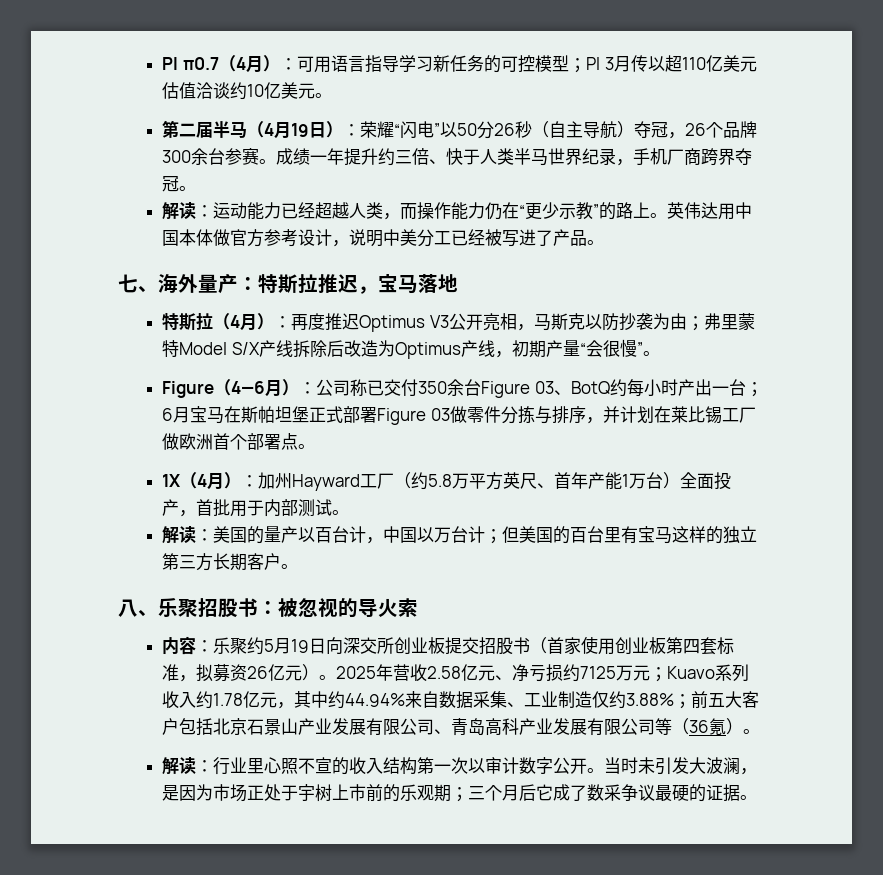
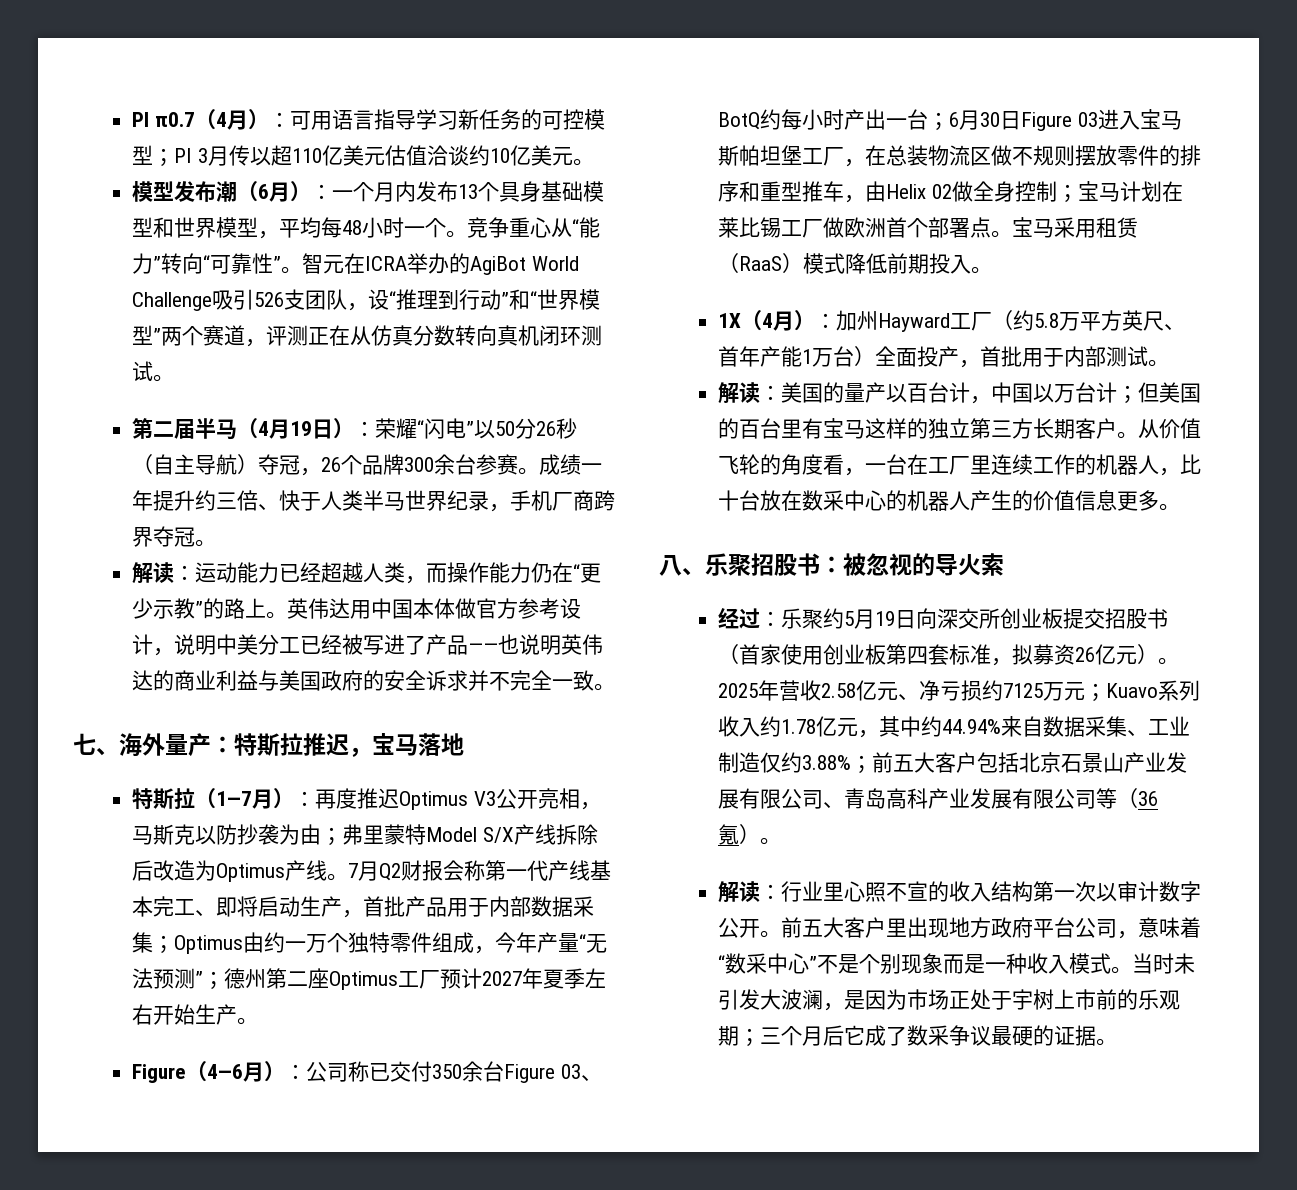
(333, 95) none -> [132,181,605,202] [132,217,601,239] [132,253,579,275] [132,289,601,311] [132,325,603,347] [132,361,175,382] // 模型发布潮（6月）：一个月内发布13个具身基础模型和世界模型，平均每48小时一个。竞争重心从“能力”转向“可靠性”。智元在ICRA举办的AgiBot World Challenge吸引526支团队，设“推理到行动”和“世界模型”两个赛道，评测正在从仿真分数转向真机闭环测试。
(588, 238) none -> [468,634,604,655] [132,670,595,691] ——也说明英伟达的商业利益与美国政府的安全诉求并不完全一致
[230,315,241,328] 4 -> [216,791,253,806] 1—7
[494,339,643,358] ，初期产量“会很慢” -> [327,860,612,881] [132,896,595,918] [132,932,608,954] [132,968,607,990] [132,1004,238,1025] 。7月Q2财报会称第一代产线基本完工、即将启动生产，首批产品用于内部数据采集；Optimus由约一万个独特零件组成，今年产量“无法预测”；德州第二座Optimus工厂预计2027年夏季左右开始生产
[190,406,620,425] 宝马在斯帕坦堡正式部署Figure 03做零件分拣与排序，并 -> [980,109,1182,131] [718,145,1202,167] [718,181,1120,203] 30日Figure 03进入宝马斯帕坦堡工厂，在总装物流区做不规则摆放零件的排序和重型推车，由Helix 02做全身控制；宝马
(316, 446) none -> [1012,217,1139,238] [718,253,993,274] 宝马采用租赁（RaaS）模式降低前期投入。
(299, 566) none -> [1138,418,1202,439] [718,454,1202,476] [718,490,1181,511] 从价值飞轮的角度看，一台在工厂里连续工作的机器人，比十台放在数采中心的机器人产生的价值信息更多。
[162,636,197,655] 内容 -> [718,608,761,629] 经过
(605, 770) none -> [781,917,1202,939] [718,953,1133,974] 前五大客户里出现地方政府平台公司，意味着“数采中心”不是个别现象而是一种收入模式。

